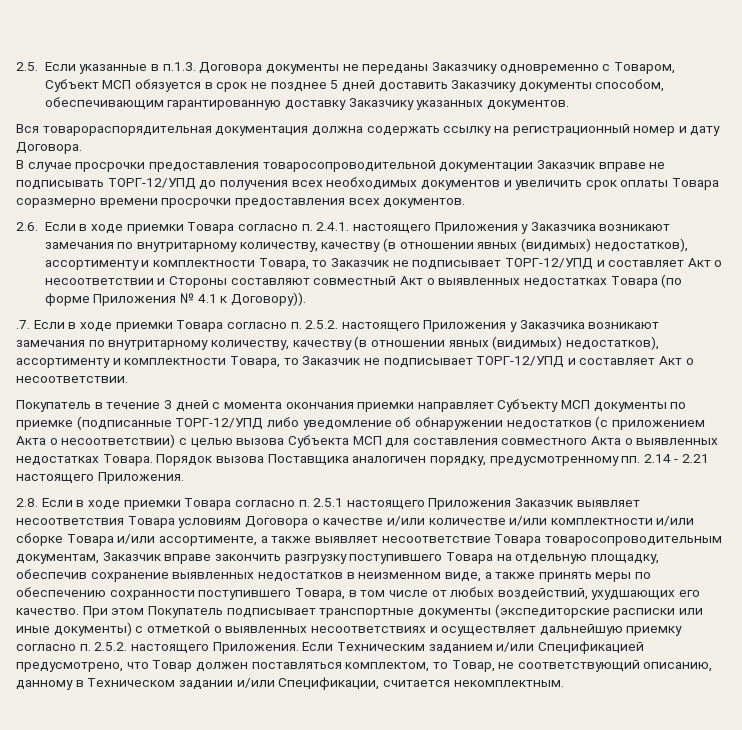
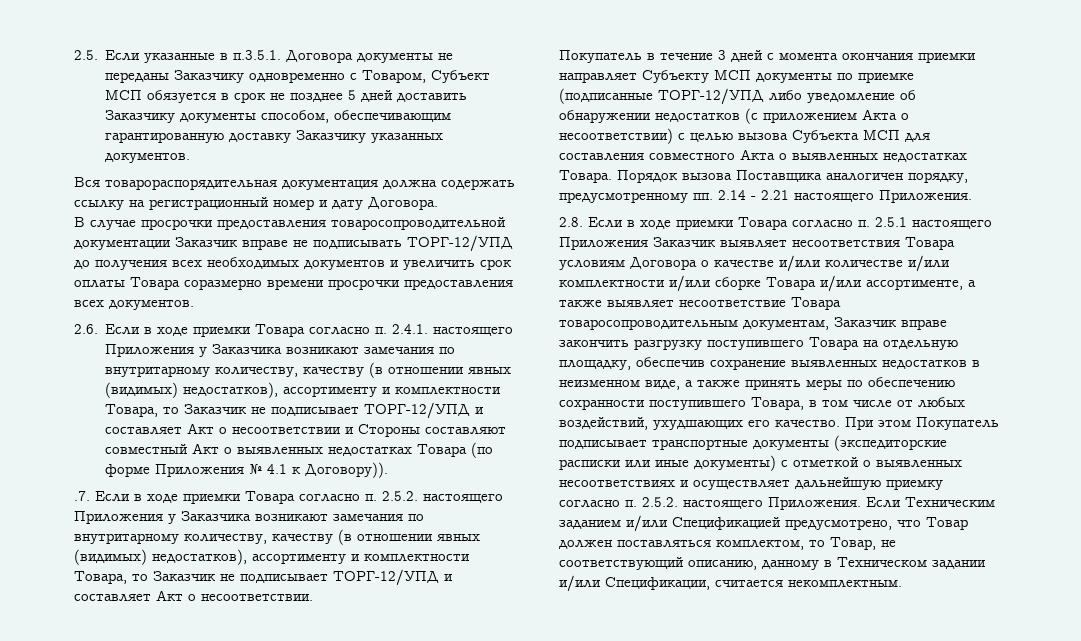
[162,62,196,71] п.1.3. -> [233,50,282,60] п.3.5.1.

